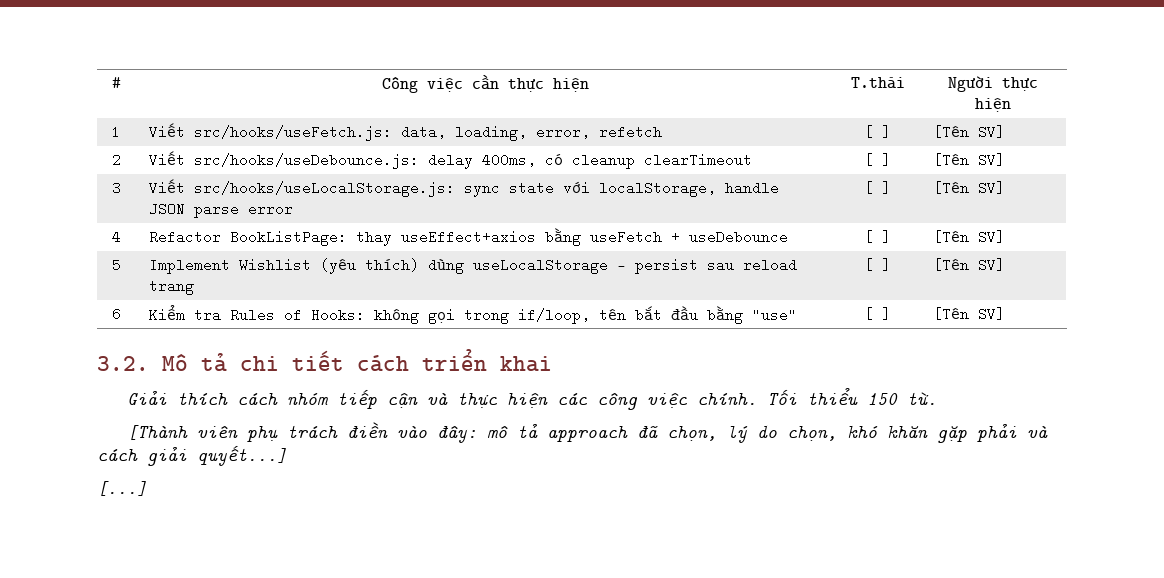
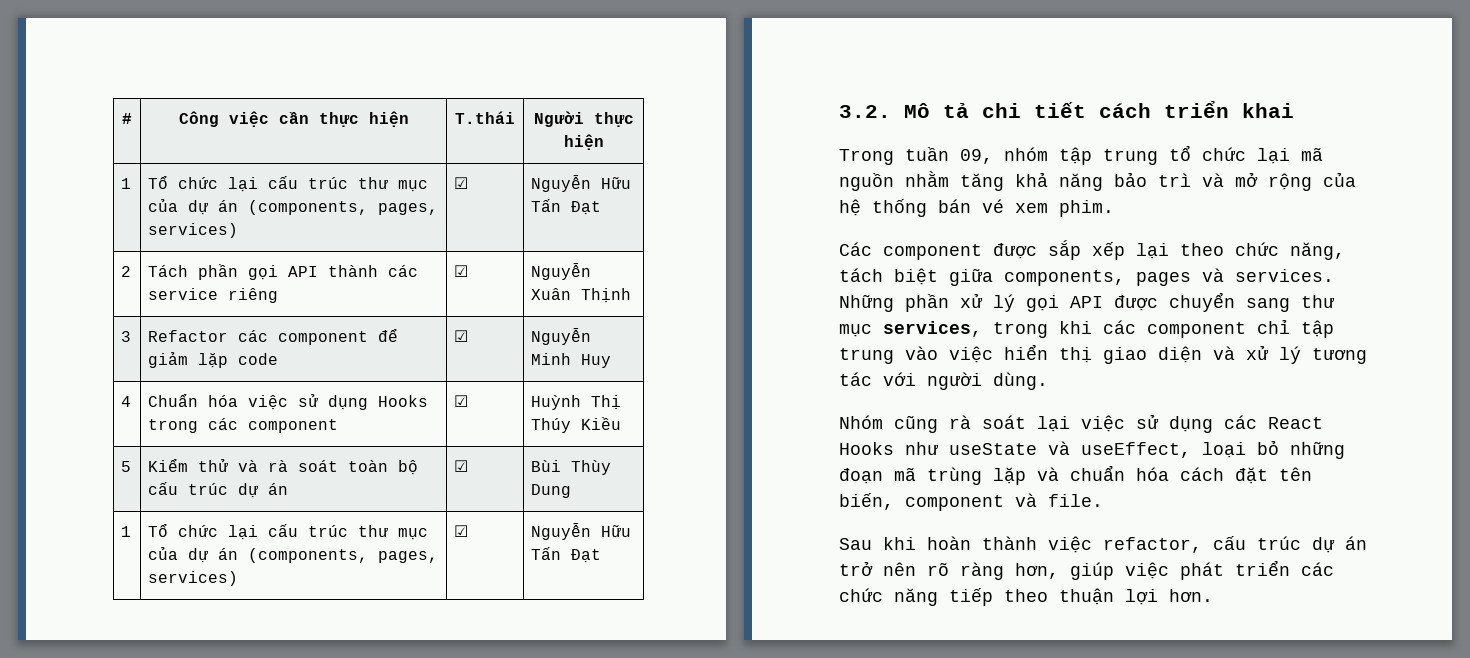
[149,123,663,141] [864,125,891,139] [933,125,1006,139] [112,153,121,167] [149,151,753,169] [864,153,891,167] [933,153,1006,167] [112,181,121,195] [149,179,780,197] [149,202,294,218] [864,181,891,195] [933,181,1006,195] [112,230,121,244] [149,228,789,246] [864,230,891,244] [933,230,1006,244] [112,258,121,272] [149,258,798,274] [149,279,195,295] [864,258,891,272] [933,258,1006,272] [112,307,121,321] [149,305,798,324] [864,307,891,321] [933,307,1006,321] Viết src/hooks/useFetch.js: data, loading, error, refetch | [ ] | [Tên SV] // 2 | Viết src/hooks/useDebounce.js: delay 400ms, có cleanup clearTimeout | [ ] | [Tên SV] // 3 | Viết src/hooks/useLocalStorage.js: sync state với localStorage, handle JSON parse error | [ ] | [Tên SV] // 4 | Refactor BookListPage: thay useEffect+axios bằng useFetch + useDebounce | [ ] | [Tên SV] // 5 | Implement Wishlist (yêu thích) dùng useLocalStorage — persist sau reload trang | [ ] | [Tên SV] // 6 | Kiểm tra Rules of Hooks: không gọi trong if/loop, tên bắt đầu bằng "use" | [ ] | [Tên SV] -> [148,176,429,192] [148,199,439,215] [148,223,239,238] [454,177,469,189] [531,175,632,192] [531,199,602,215] [121,266,132,277] [148,264,419,280] [148,288,279,303] [454,265,469,277] [531,263,592,280] [531,288,632,303] [121,331,132,342] [148,329,399,345] [148,352,279,368] [454,330,469,342] [531,328,592,345] [531,353,612,368] [121,396,132,407] [148,394,429,410] [148,418,339,433] [454,395,469,407] [531,395,622,410] [531,417,622,433] [121,461,132,472] [148,459,419,475] [148,482,289,498] [454,460,469,472] [531,460,612,475] [531,484,572,498] [121,526,132,537] [148,524,429,540] [148,547,439,563] [148,571,239,586] [454,525,469,537] [531,523,632,540] [531,547,602,563] Tổ chức lại cấu trúc thư mục của dự án (components, pages, services) | ☑ | Nguyễn Hữu Tấn Đạt // 2 | Tách phần gọi API thành các service riêng | ☑ | Nguyễn Xuân Thịnh // 3 | Refactor các component để giảm lặp code | ☑ | Nguyễn Minh Huy // 4 | Chuẩn hóa việc sử dụng Hooks trong các component | ☑ | Huỳnh Thị Thúy Kiều // 5 | Kiểm thử và rà soát toàn bộ cấu trúc dự án | ☑ | Bùi Thùy Dung // 1 | Tổ chức lại cấu trúc thư mục của dự án (components, pages, services) | ☑ | Nguyễn Hữu Tấn Đạt
[127,388,938,410] [127,422,1049,443] [97,445,287,466] [97,481,147,497] Giải thích cách nhóm tiếp cận và thực hiện các công việc chính. Tối thiểu 150 từ. // [Thành viên phụ trách điền vào đây: mô tả approach đã chọn, lý do chọn, khó khăn gặp phải và cách giải quyết...] // [...] -> [839,145,1323,165] [839,171,1356,191] [839,199,1114,217] [839,240,1345,260] [839,268,1334,286] [839,292,1335,312] [839,319,1334,338] [839,344,1367,364] [839,372,1048,390] [839,414,1323,433] [839,440,1345,459] [839,465,1312,485] [839,493,1103,511] [839,536,1367,553] [839,560,1334,580] [839,588,1213,606] Trong tuần 09, nhóm tập trung tổ chức lại mã nguồn nhằm tăng khả năng bảo trì và mở rộng của hệ thống bán vé xem phim. // Các component được sắp xếp lại theo chức năng, tách biệt giữa components, pages và services. Những phần xử lý gọi API được chuyển sang thư mục services, trong khi các component chỉ tập trung vào việc hiển thị giao diện và xử lý tương tác với người dùng. // Nhóm cũng rà soát lại việc sử dụng các React Hooks như useState và useEffect, loại bỏ những đoạn mã trùng lặp và chuẩn hóa cách đặt tên biến, component và file. // Sau khi hoàn thành việc refactor, cấu trúc dự án trở nên rõ ràng hơn, giúp việc phát triển các chức năng tiếp theo thuận lợi hơn.

